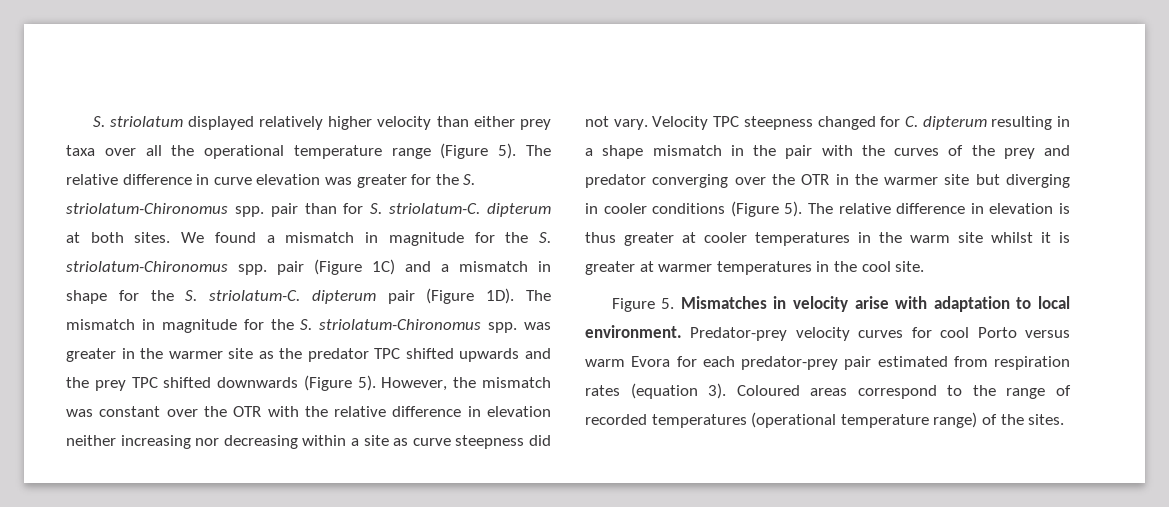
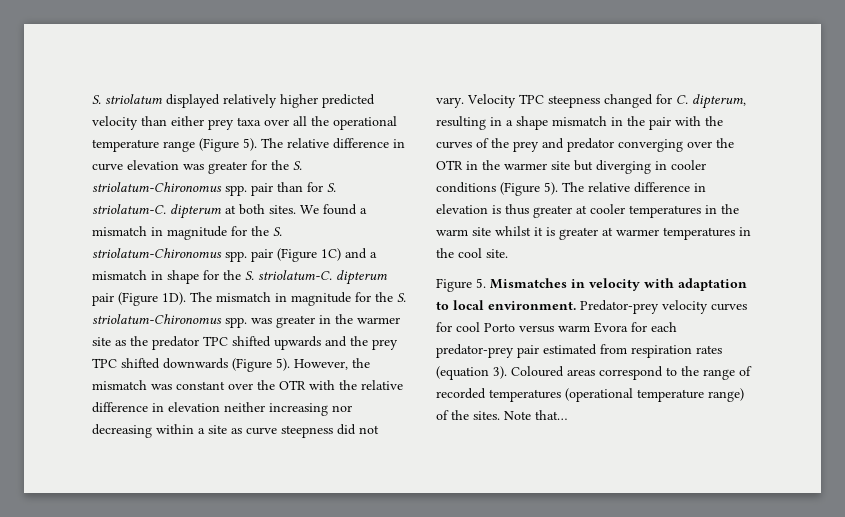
(373, 123) none -> [322,94,375,108] predicted
[922,116,987,130] dipterum -> [692,94,746,109] dipterum,
[854,296,889,309] arise -> (640, 284) none
(1065, 419) none -> [504,410,567,420] Note that…

